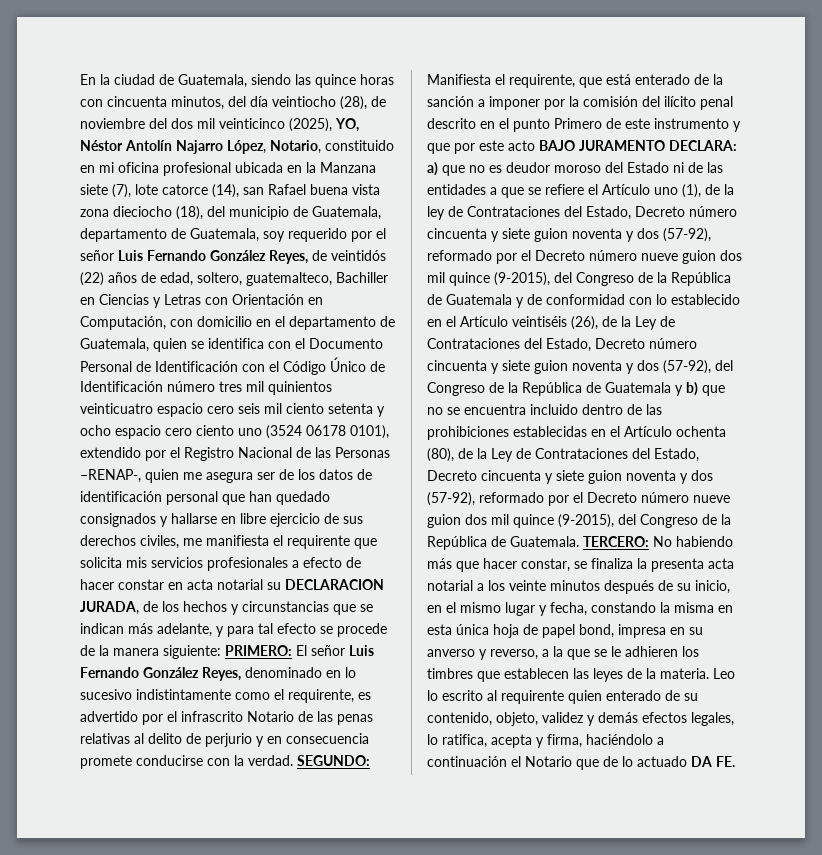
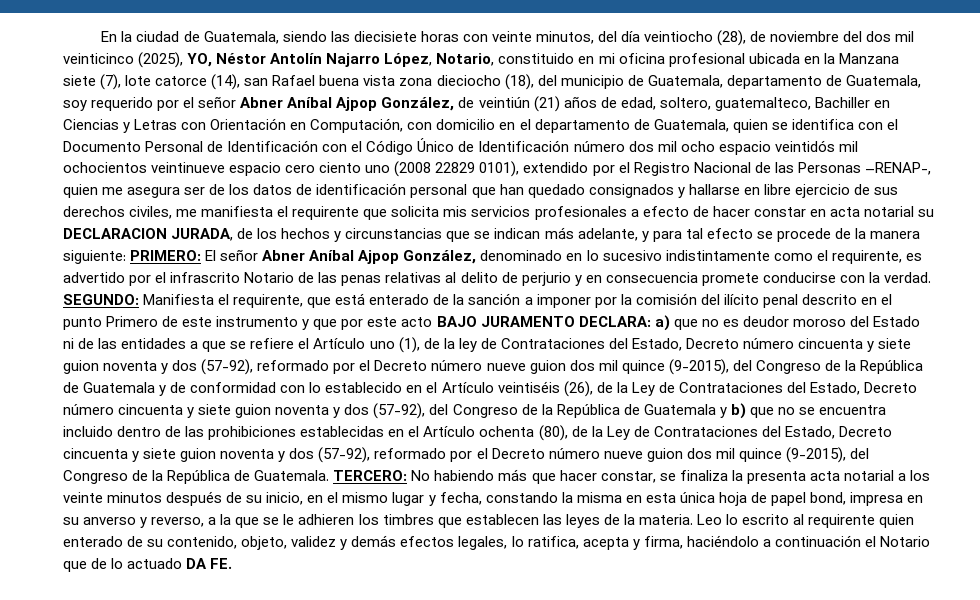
[315,74,356,88] quince -> [353,31,417,42] diecisiete
[107,96,167,107] cincuenta -> [491,31,532,42] veinte
[118,250,386,264] [80,272,104,286] Luis Fernando González Reyes, de veintidós (22) -> [240,96,560,112] Abner Aníbal Ajpop González, de veintiún (21)
[219,381,332,395] [80,403,385,417] [80,425,111,436] tres mil quinientos veinticuatro espacio cero seis mil ciento setenta y ocho -> [628,140,858,155] [63,162,226,173] dos mil ocho espacio veintidós mil ochocientos veintinueve
[266,425,346,439] (3524 06178 -> [394,161,476,177] (2008 22829
[349,645,374,656] [80,667,241,681] Luis Fernando González Reyes, -> [262,250,477,264] Abner Aníbal Ajpop González,

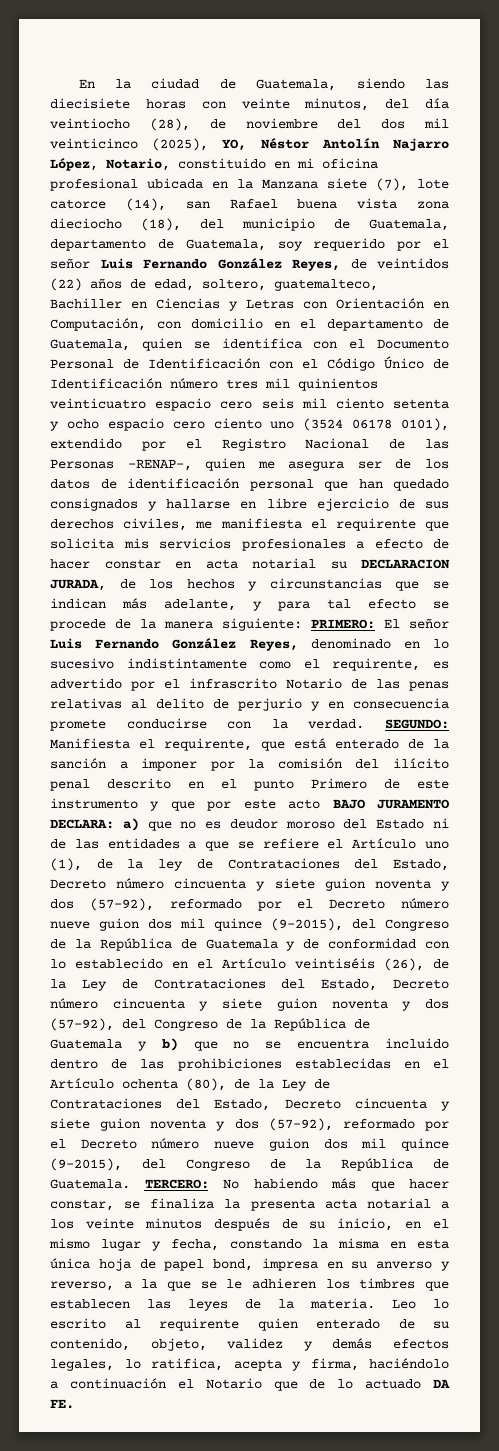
[240,96,560,112] Abner Aníbal Ajpop González, de veintiún (21) -> [100,258,449,271] [50,278,82,291] Luis Fernando González Reyes, de veintidos (22)
[628,140,858,155] [63,162,226,173] dos mil ocho espacio veintidós mil ochocientos veintinueve -> [226,378,378,391] [50,398,449,411] [50,419,99,431] tres mil quinientos veinticuatro espacio cero seis mil ciento setenta y ocho
[394,161,476,177] (2008 22829 -> [303,418,393,431] (3524 06178
[262,250,477,264] Abner Aníbal Ajpop González, -> [50,638,298,651] Luis Fernando González Reyes,

